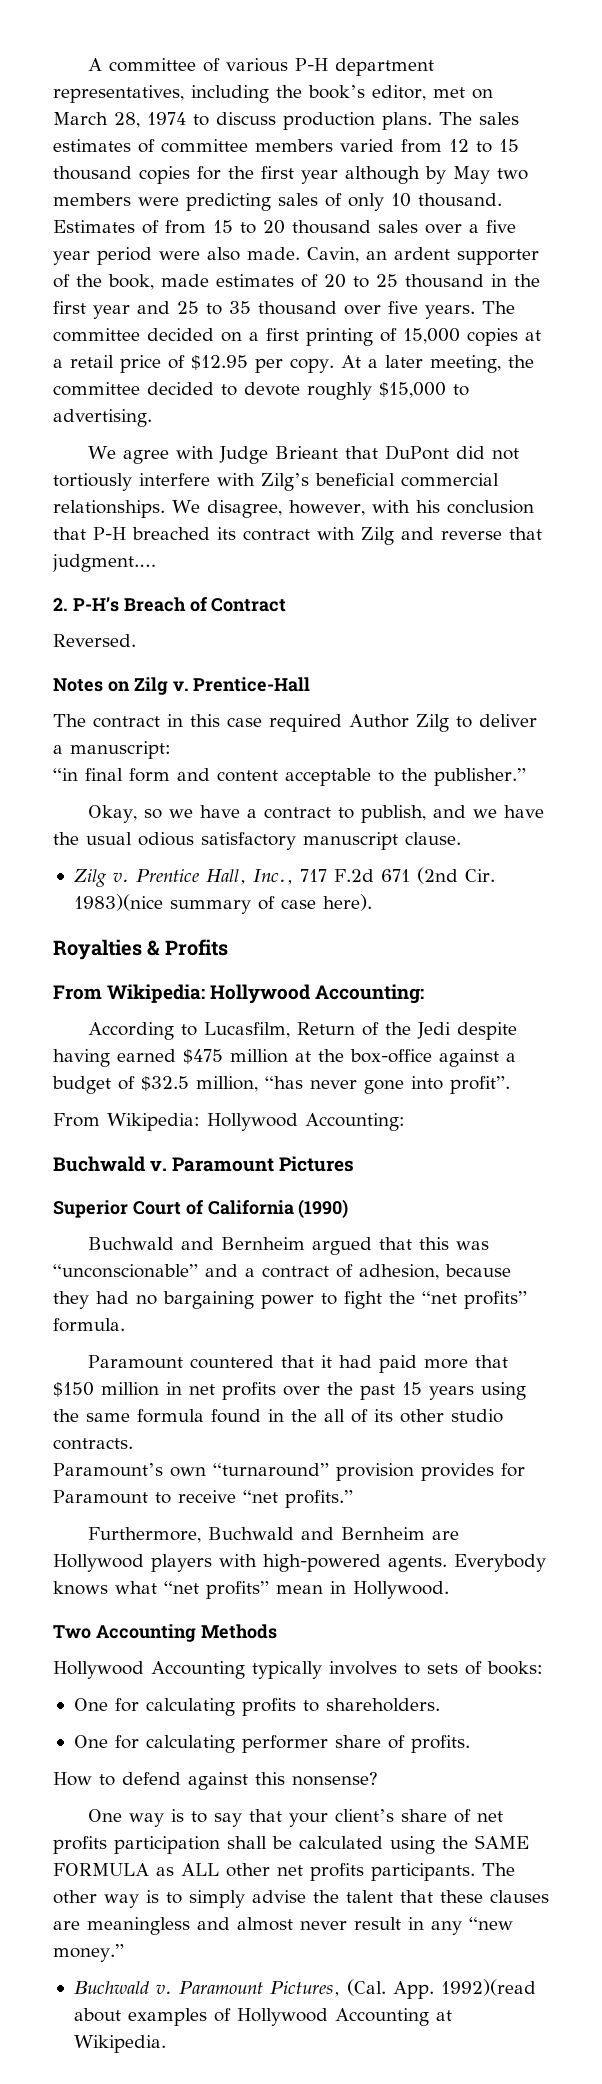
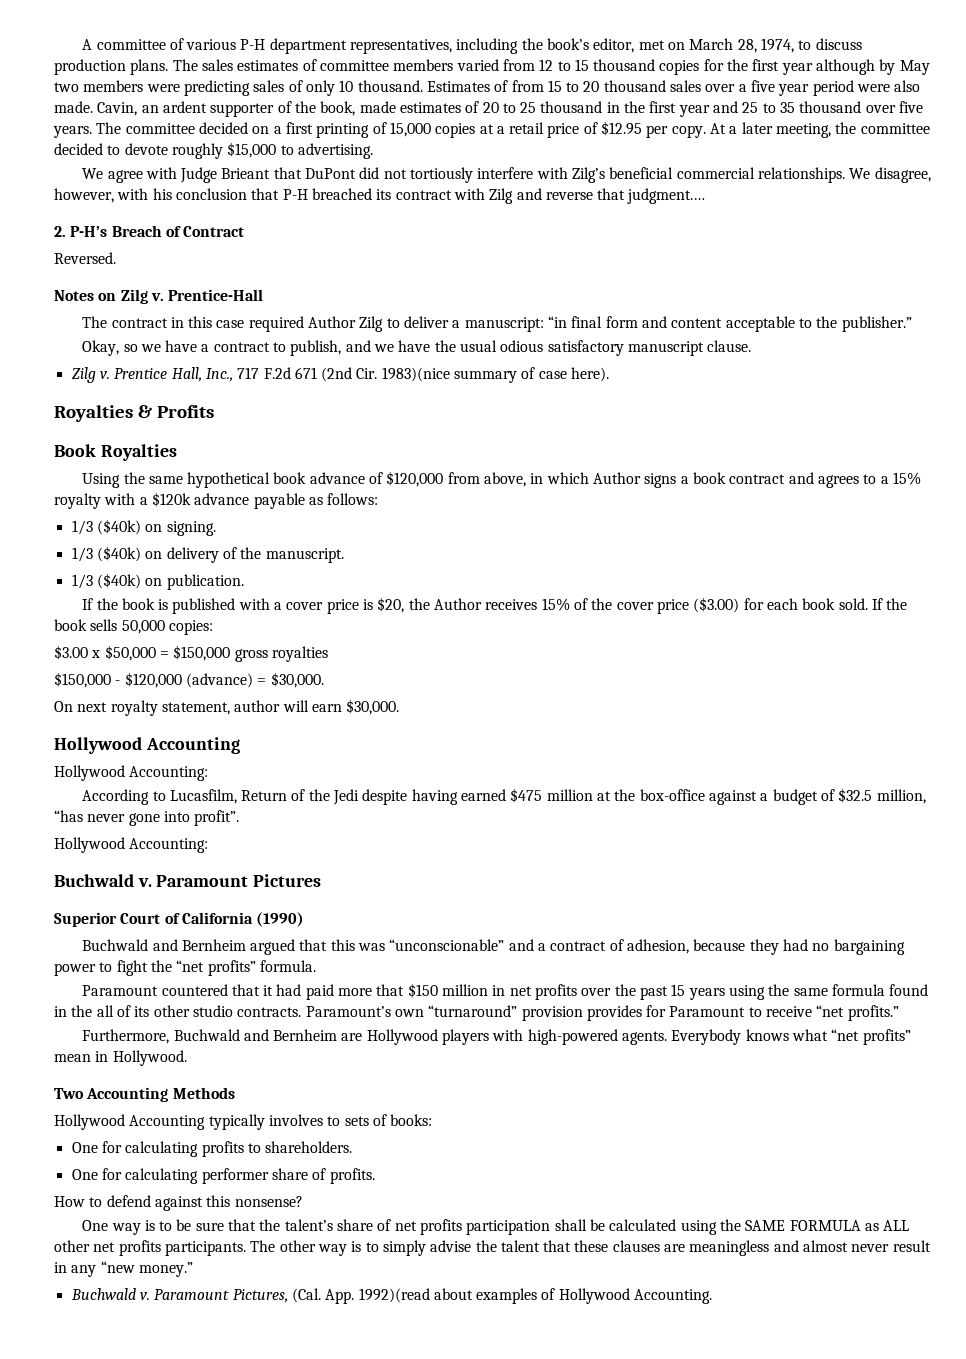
[147,112,186,125] 1974 -> [760,38,794,53] 1974,
(171, 750) // -> (544, 324) none
[53,984,206,1003] From Wikipedia: -> [54,444,177,461] [82,471,921,488] [54,492,379,509] [71,519,216,536] [71,546,344,563] [71,573,244,590] [82,597,908,614] [54,619,213,635] [54,645,328,662] [54,672,324,688] [54,699,400,716] [54,737,240,754] Book Royalties // Using the same hypothetical book advance of $120,000 from above, in which Author signs a book contract and agrees to a 15% royalty with a $120k advance payable as follows: // 1/3 ($40k) on signing. // 1/3 ($40k) on delivery of the manuscript. // 1/3 ($40k) on publication. // If the book is published with a cover price is $20, the Author receives 15% of the cover price ($3.00) for each book sold. If the book sells 50,000 copies: // $3.00 x $50,000 = $150,000 gross royalties // $150,000 - $120,000 (advance) = $30,000. // On next royalty statement, author will earn $30,000. // Hollywood Accounting //
[53,1113,200,1131] From Wikipedia: -> (240, 818) none
(133, 1444) // -> (302, 1012) none
[213,1809,394,1827] say that your client’s -> [176,1219,333,1231] be sure that the talent’s
[334,2008,452,2026] [73,2035,166,2053] Accounting at Wikipedia. -> [634,1289,713,1304] Accounting.

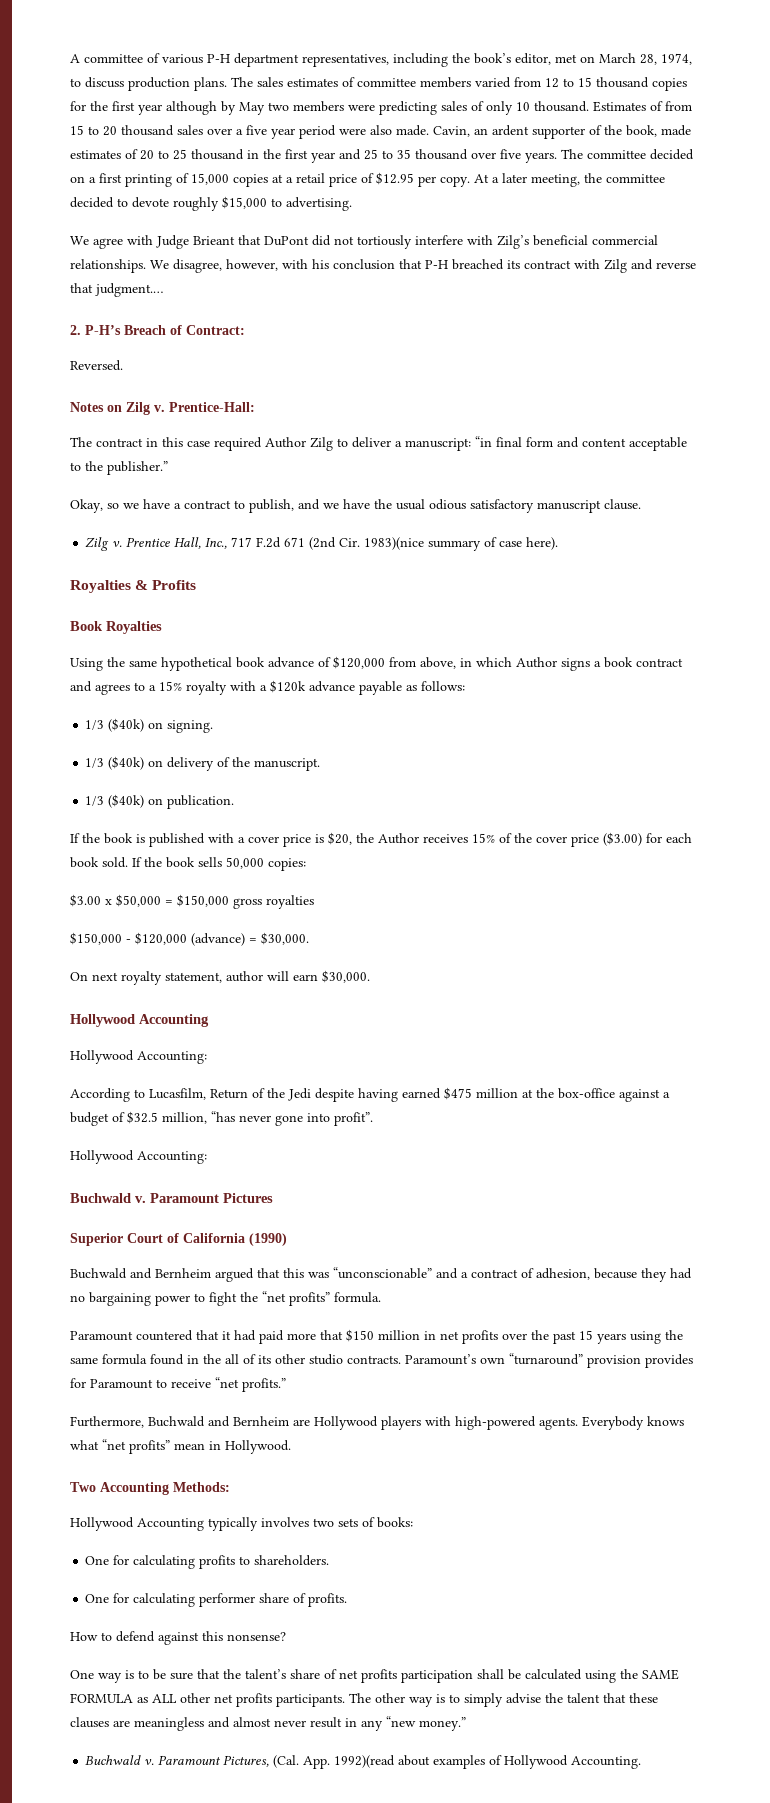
[183,226,245,237] Contract -> [186,325,245,335] Contract:
[168,289,264,301] Prentice-Hall -> [169,402,255,412] Prentice-Hall:
[172,1087,235,1099] Methods -> [173,1482,230,1492] Methods:
[327,1116,341,1126] to -> [313,1518,334,1527] two

